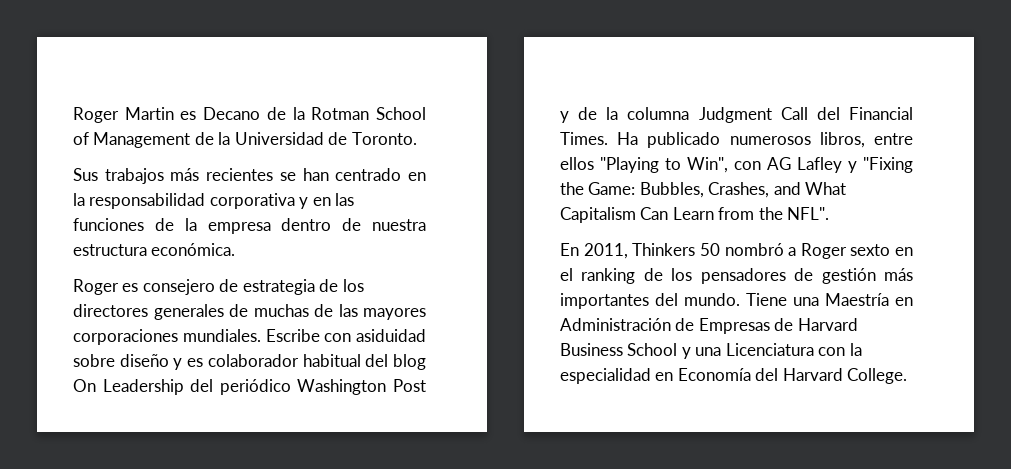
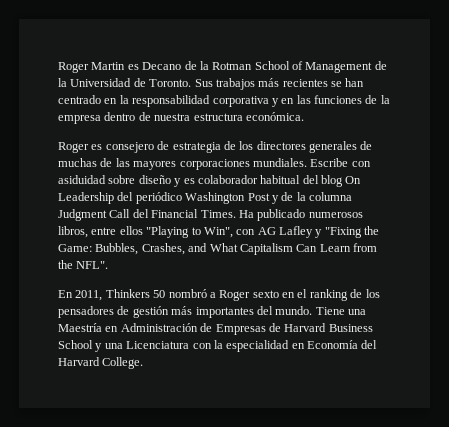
(417, 138) // -> (192, 83) none

